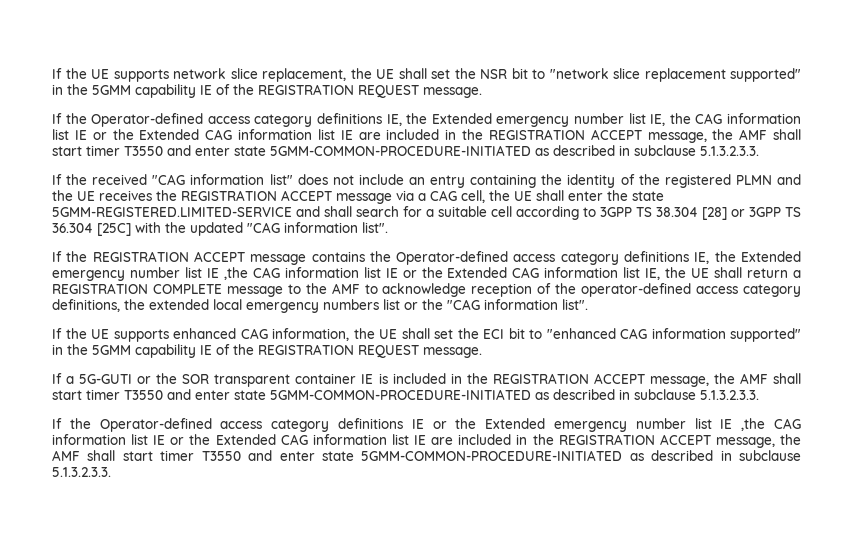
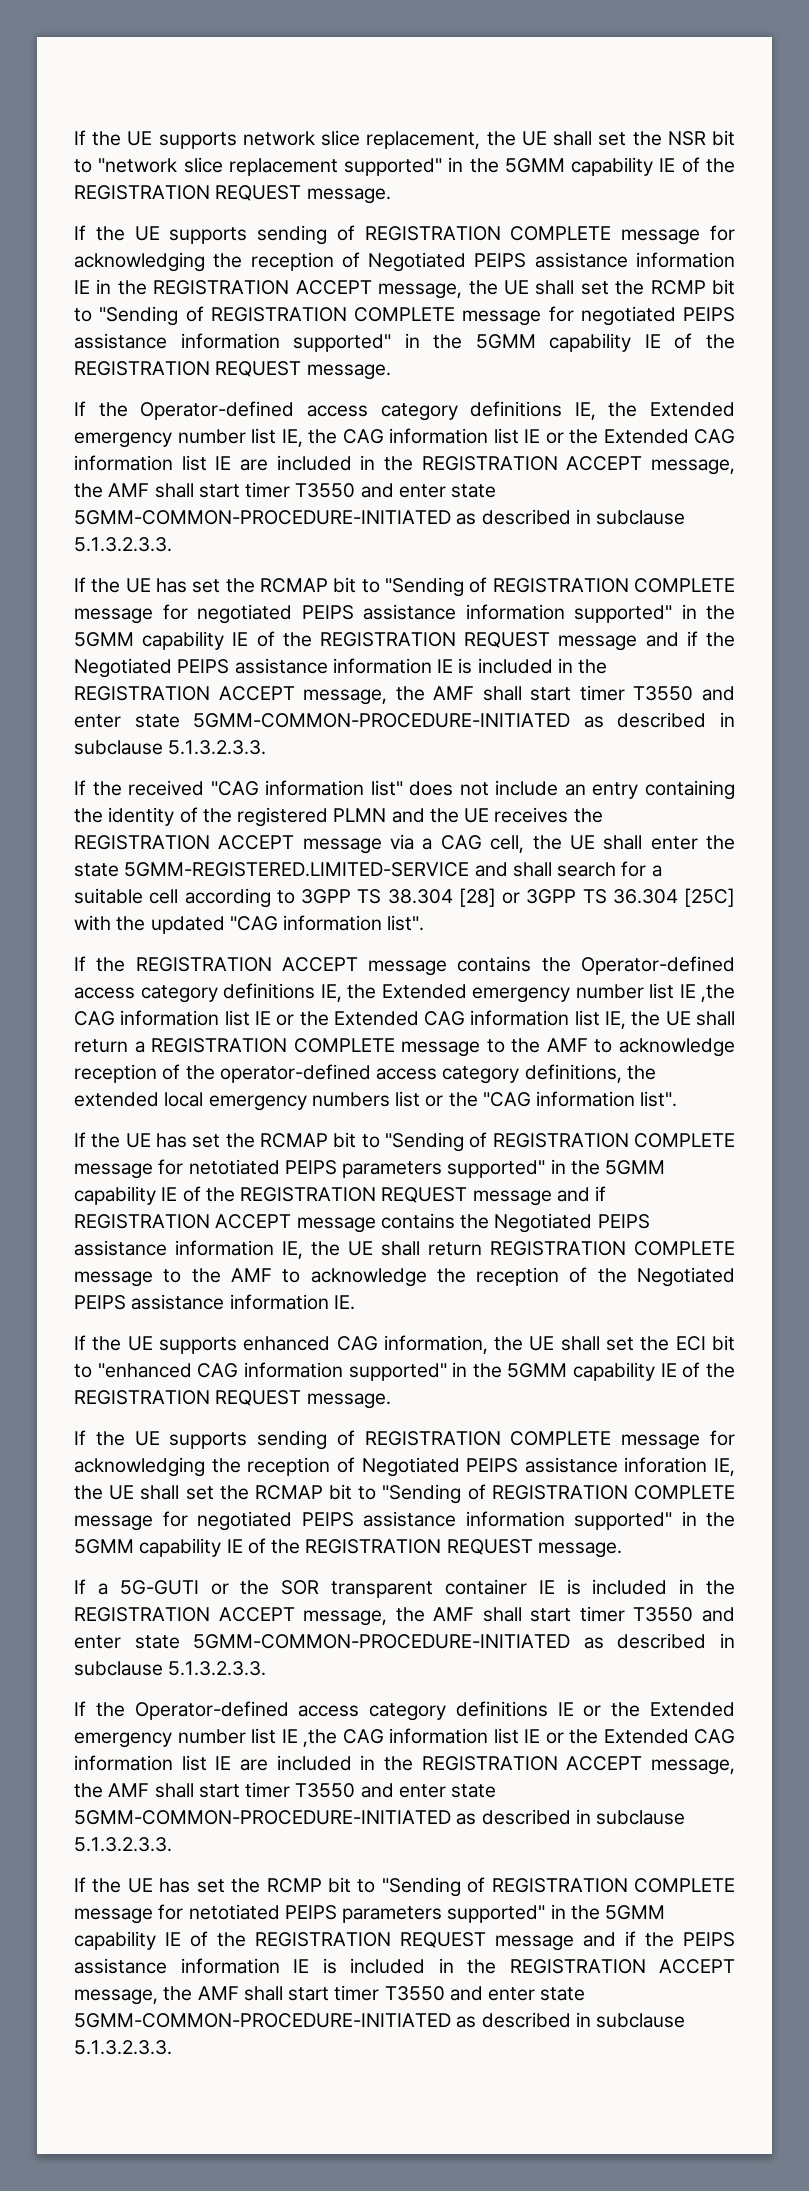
(482, 92) none -> [74,225,736,245] [74,252,735,272] [74,279,735,299] [74,306,735,326] [74,333,735,352] [74,361,391,380] // If the UE supports sending of REGISTRATION COMPLETE message for acknowledging the reception of Negotiated PEIPS assistance information IE in the REGISTRATION ACCEPT message, the UE shall set the RCMP bit to "Sending of REGISTRATION COMPLETE message for negotiated PEIPS assistance information supported" in the 5GMM capability IE of the REGISTRATION REQUEST message.
(759, 151) none -> [74,577,735,597] [74,604,735,624] [74,631,735,651] [74,658,608,678] [74,685,735,705] [74,712,735,728] [74,740,267,755] // If the UE has set the RCMAP bit to "Sending of REGISTRATION COMPLETE message for negotiated PEIPS assistance information supported" in the 5GMM capability IE of the REGISTRATION REQUEST message and if the Negotiated PEIPS assistance information IE is included in the REGISTRATION ACCEPT message, the AMF shall start timer T3550 and enter state 5GMM-COMMON-PROCEDURE-INITIATED as described in subclause 5.1.3.2.3.3.
(588, 304) none -> [74,1132,735,1152] [74,1159,666,1179] [74,1186,607,1206] [74,1213,650,1233] [74,1240,735,1259] [74,1267,735,1287] [74,1294,355,1310] // If the UE has set the RCMAP bit to "Sending of REGISTRATION COMPLETE message for netotiated PEIPS parameters supported" in the 5GMM capability IE of the REGISTRATION REQUEST message and if REGISTRATION ACCEPT message contains the Negotiated PEIPS assistance information IE, the UE shall return REGISTRATION COMPLETE message to the AMF to acknowledge the reception of the Negotiated PEIPS assistance information IE.
(482, 352) none -> [74,1430,736,1450] [74,1457,735,1477] [74,1484,735,1504] [74,1511,735,1531] [74,1538,622,1558] // If the UE supports sending of REGISTRATION COMPLETE message for acknowledging the reception of Negotiated PEIPS assistance inforation IE, the UE shall set the RCMAP bit to "Sending of REGISTRATION COMPLETE message for negotiated PEIPS assistance information supported" in the 5GMM capability IE of the REGISTRATION REQUEST message.
(111, 472) none -> [74,1877,736,1897] [74,1904,666,1924] [74,1931,735,1951] [74,1958,735,1974] [74,1985,586,2005] [74,2012,686,2028] [74,2040,172,2055] // If the UE has set the RCMP bit to "Sending of REGISTRATION COMPLETE message for netotiated PEIPS parameters supported" in the 5GMM capability IE of the REGISTRATION REQUEST message and if the PEIPS assistance information IE is included in the REGISTRATION ACCEPT message, the AMF shall start timer T3550 and enter state 5GMM-COMMON-PROCEDURE-INITIATED as described in subclause 5.1.3.2.3.3.

